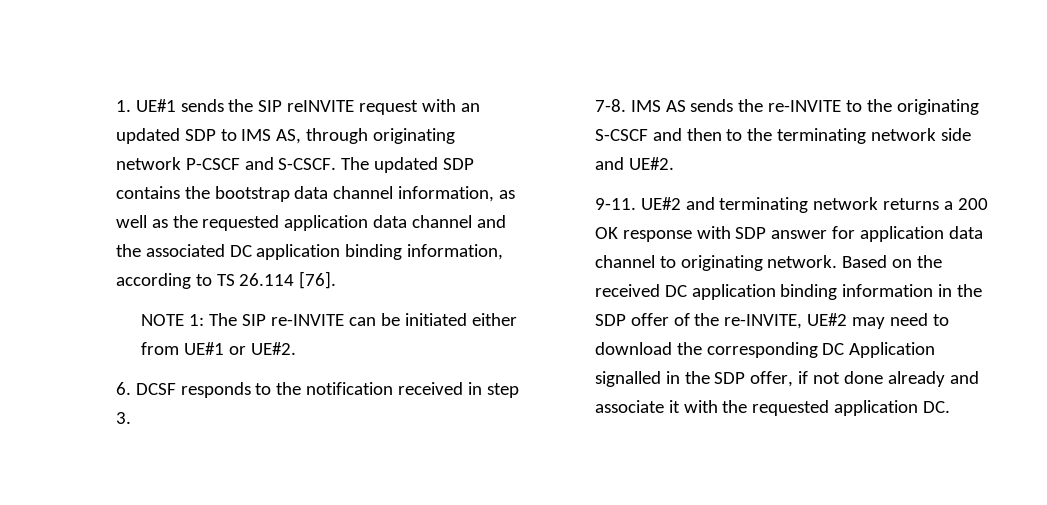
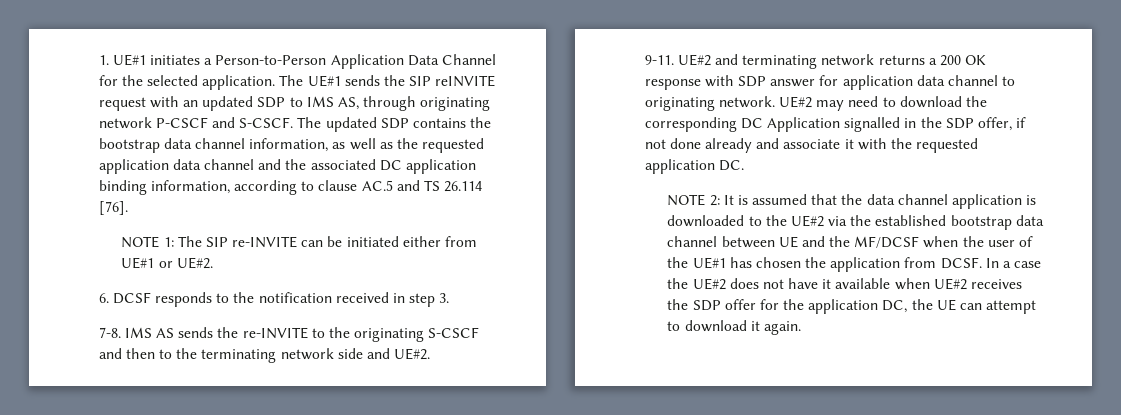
(176, 105) none -> [150,54,496,69] [98,75,341,90] initiates a Person-to-Person Application Data Channel for the selected application. The UE#1
(212, 280) none -> [318,180,420,191] clause AC.5 and
[842,255,943,268] [594,284,983,300] [594,313,803,329] Based on the received DC application binding information in the SDP offer of the re-INVITE, -> (775, 102) none
(951, 407) none -> [667,194,1037,209] [667,215,1044,230] [667,236,1034,248] [667,257,1042,272] [667,278,1023,290] [667,299,1037,314] [667,320,801,335] // NOTE 2: It is assumed that the data channel application is downloaded to the UE#2 via the established bootstrap data channel between UE and the MF/DCSF when the user of the UE#1 has chosen the application from DCSF. In a case the UE#2 does not have it available when UE#2 receives the SDP offer for the application DC, the UE can attempt to download it again.

